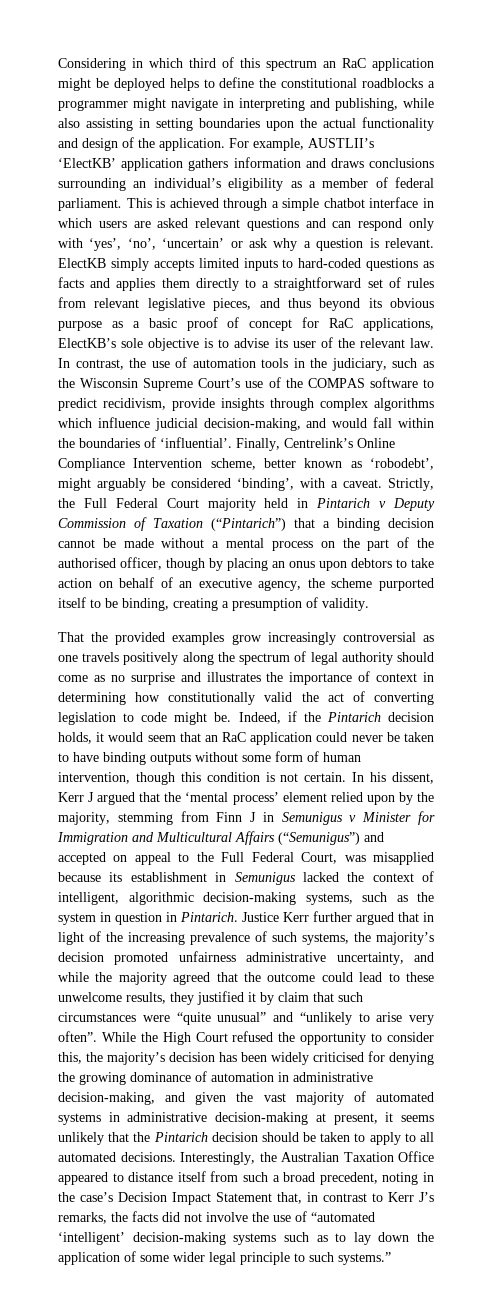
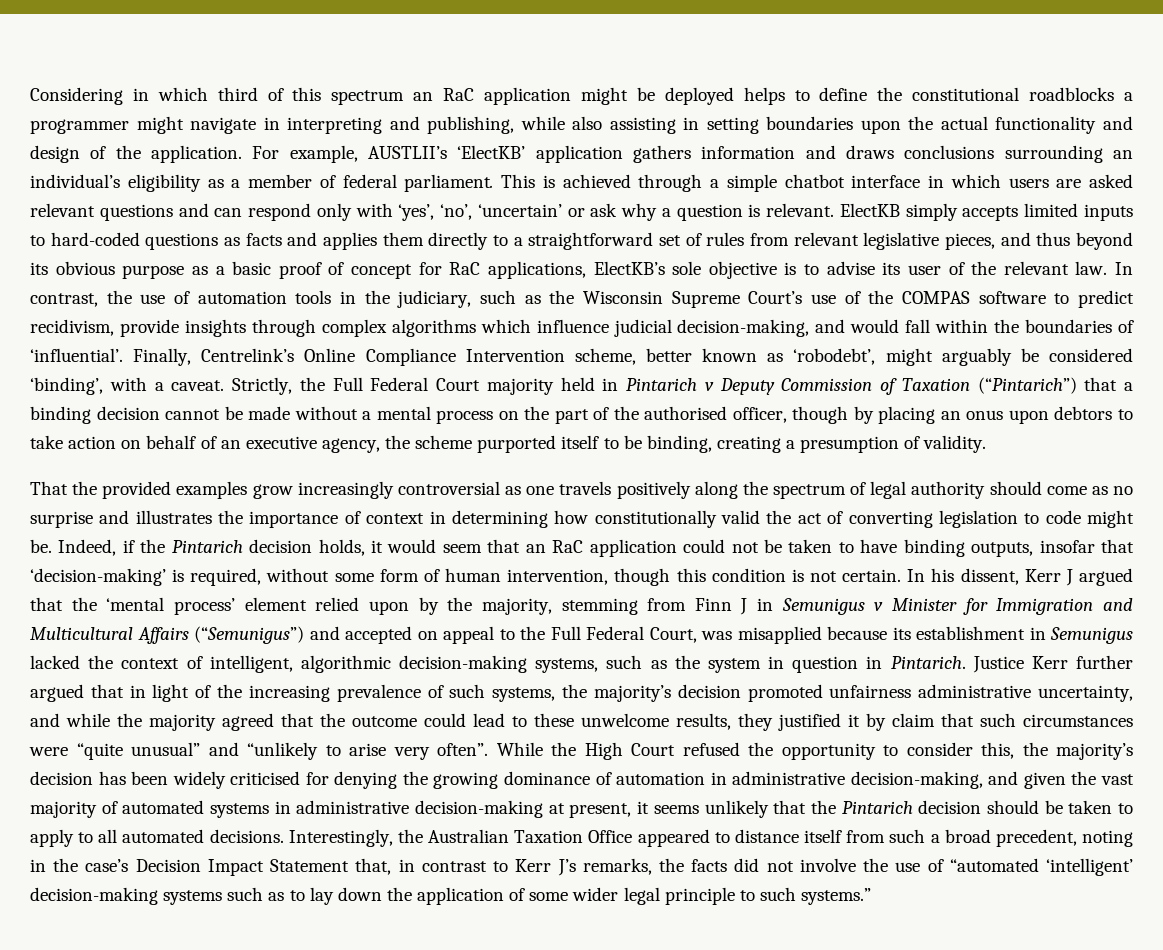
[351,735,383,742] never -> [731,542,759,553] not
[150,753,191,765] outputs -> [971,539,1134,557] [30,568,262,586] outputs, insofar that ‘decision-making’ is required,

